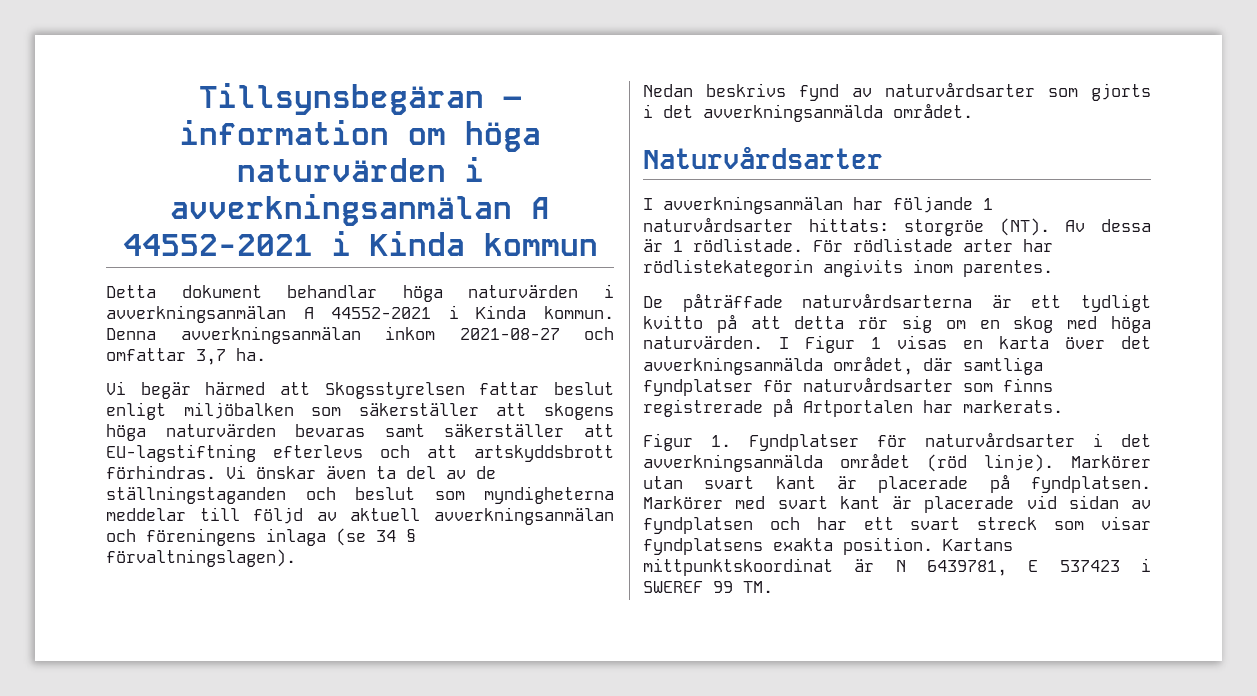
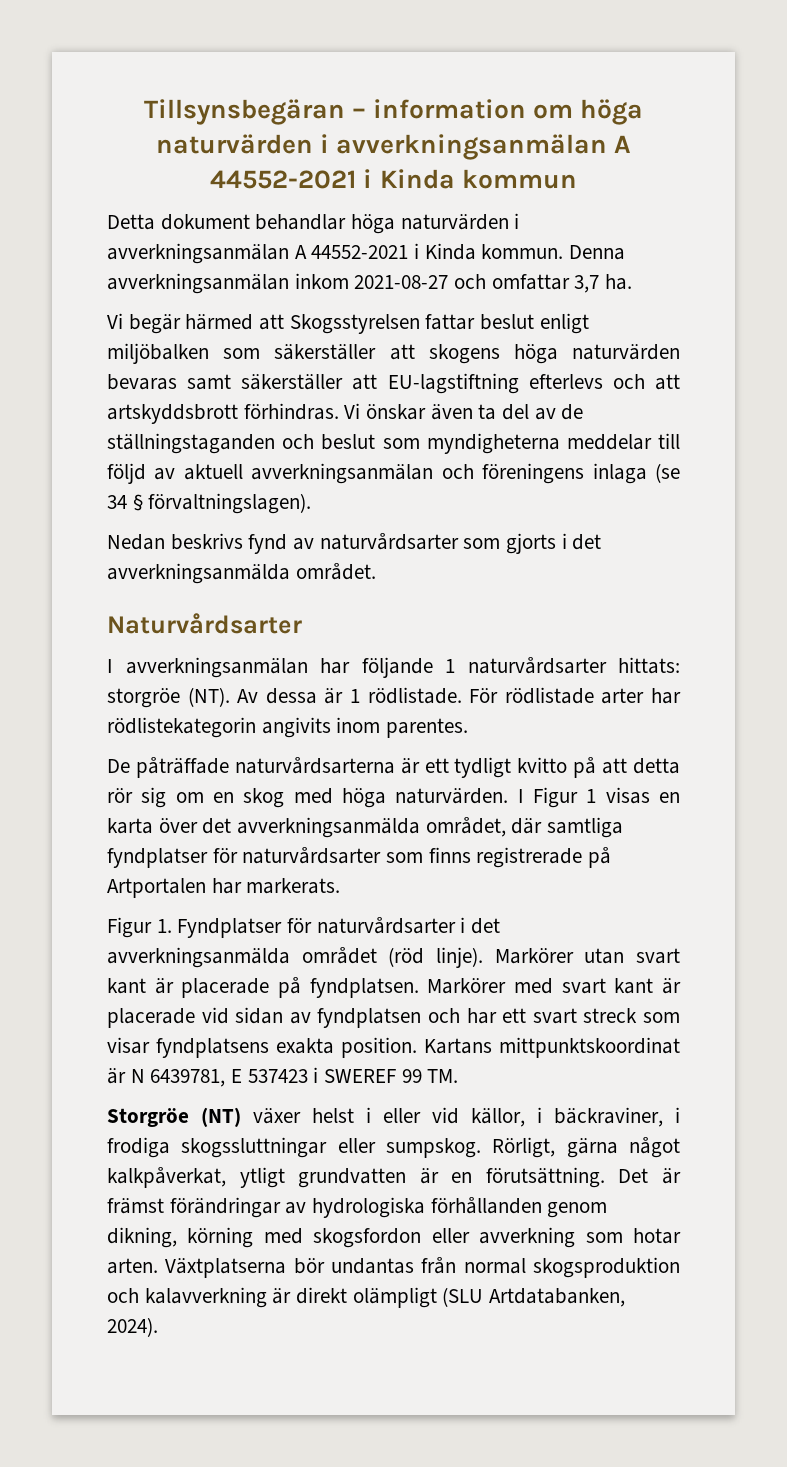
(773, 587) none -> [107,1107,680,1127] [107,1137,680,1158] [107,1167,681,1188] [107,1197,608,1218] [107,1227,681,1248] [107,1257,680,1278] [107,1287,626,1308] [107,1317,158,1337] // Storgröe (NT) växer helst i eller vid källor, i bäckraviner, i frodiga skogssluttningar eller sumpskog. Rörligt, gärna något kalkpåverkat, ytligt grundvatten är en förutsättning. Det är främst förändringar av hydrologiska förhållanden genom dikning, körning med skogsfordon eller avverkning som hotar arten. Växtplatserna bör undantas från normal skogsproduktion och kalavverkning är direkt olämpligt (SLU Artdatabanken, 2024).

